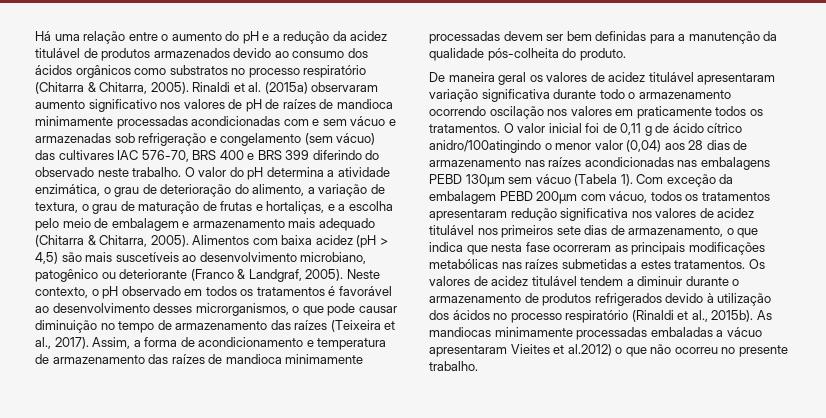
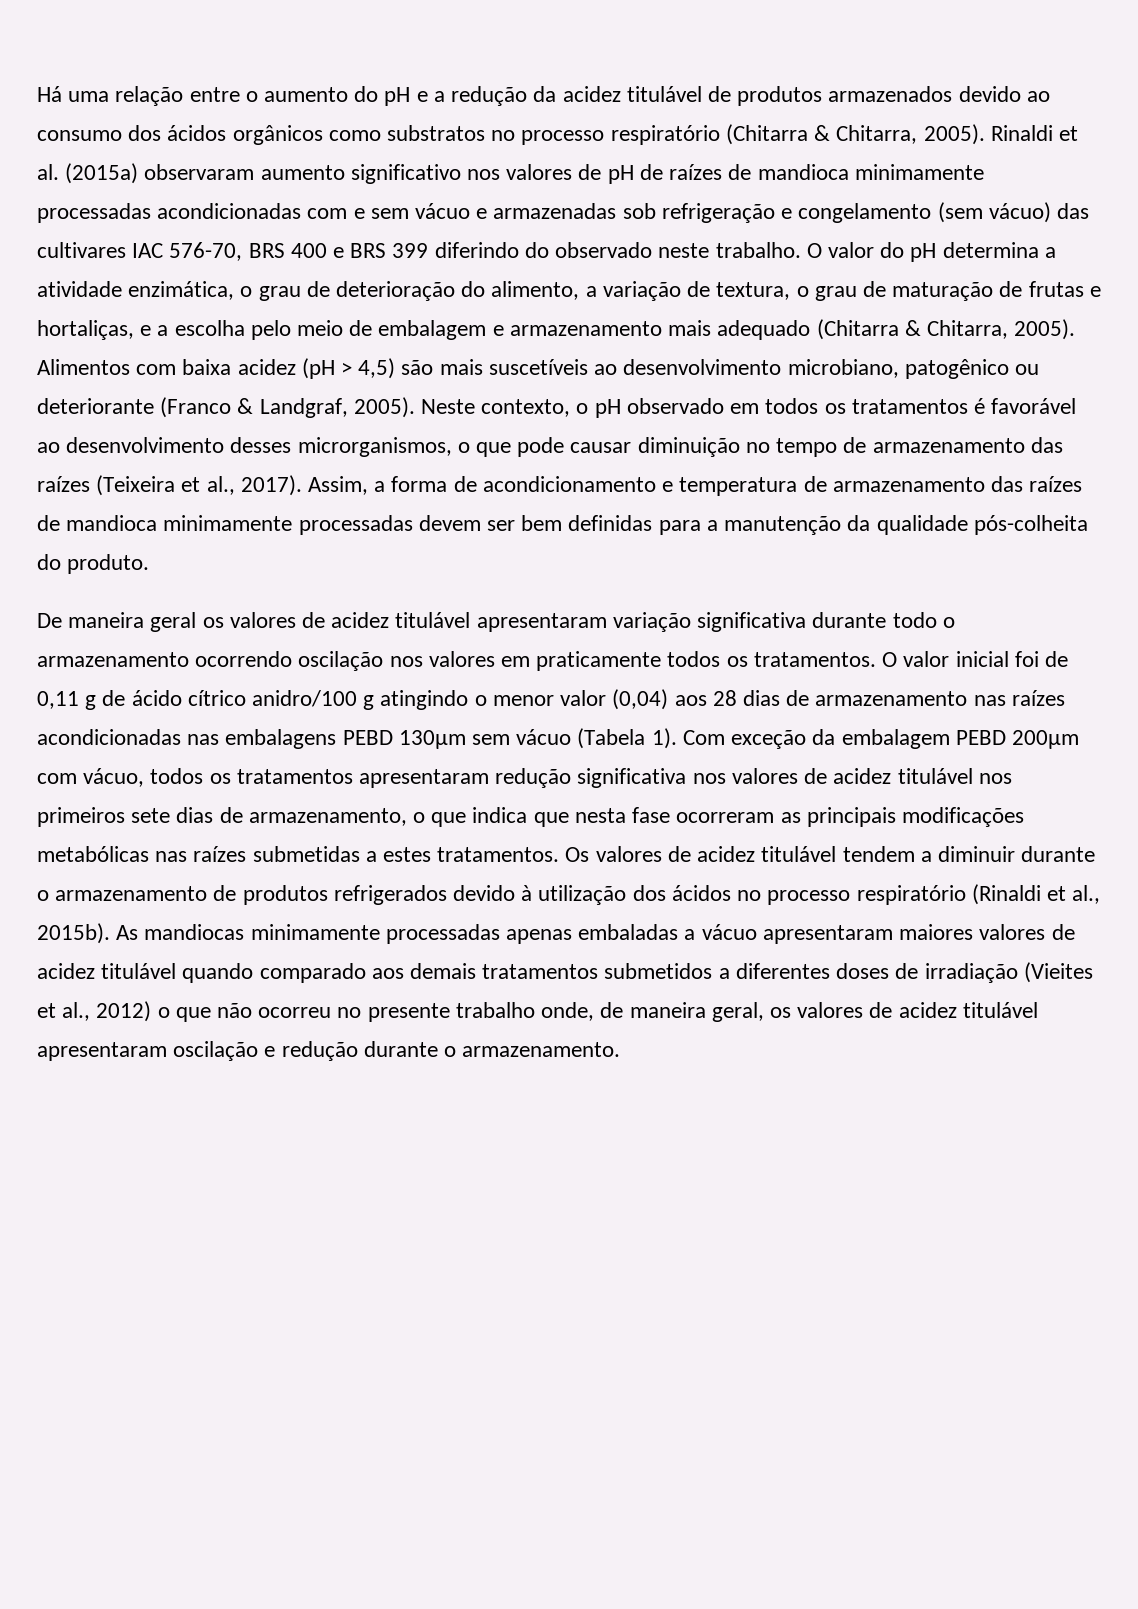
[429,140,541,153] anidro/100atingindo -> [252,690,469,710] anidro/100 g atingindo
(648, 333) none -> [506,929,573,944] apenas
[510,344,612,356] Vieites et al.2012) -> [899,924,1075,940] [37,962,1093,983] [37,1001,152,1022] maiores valores de acidez titulável quando comparado aos demais tratamentos submetidos a diferentes doses de irradiação (Vieites et al., 2012)
[429,361,478,371] trabalho. -> [455,1002,1038,1022] [37,1041,621,1061] trabalho onde, de maneira geral, os valores de acidez titulável apresentaram oscilação e redução durante o armazenamento.

